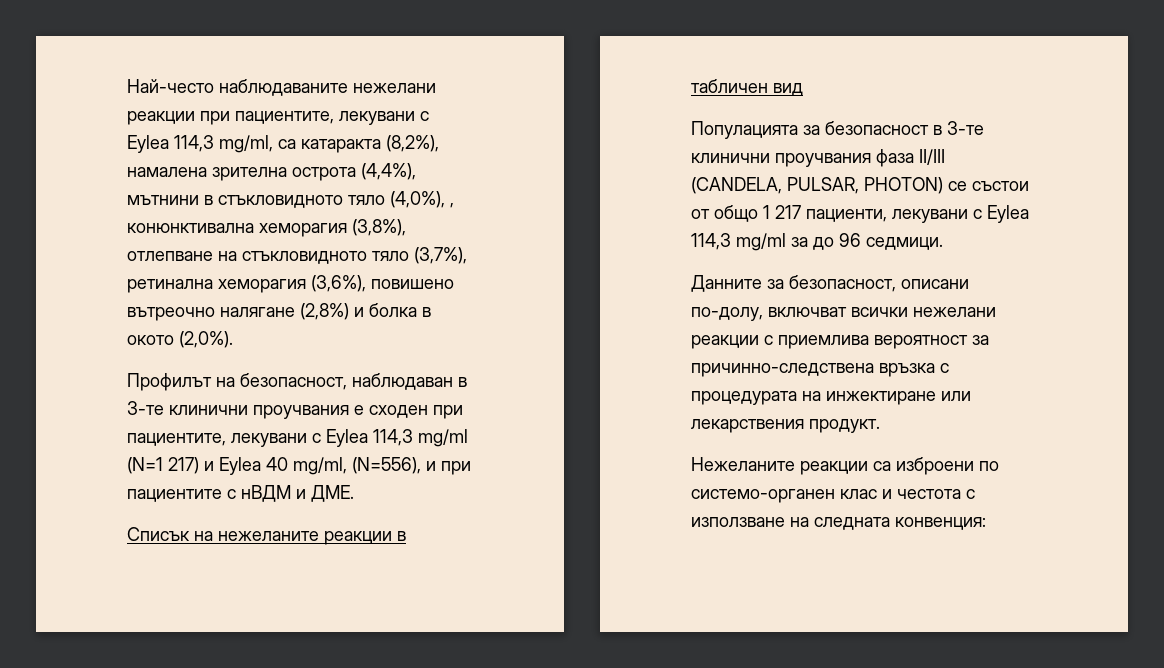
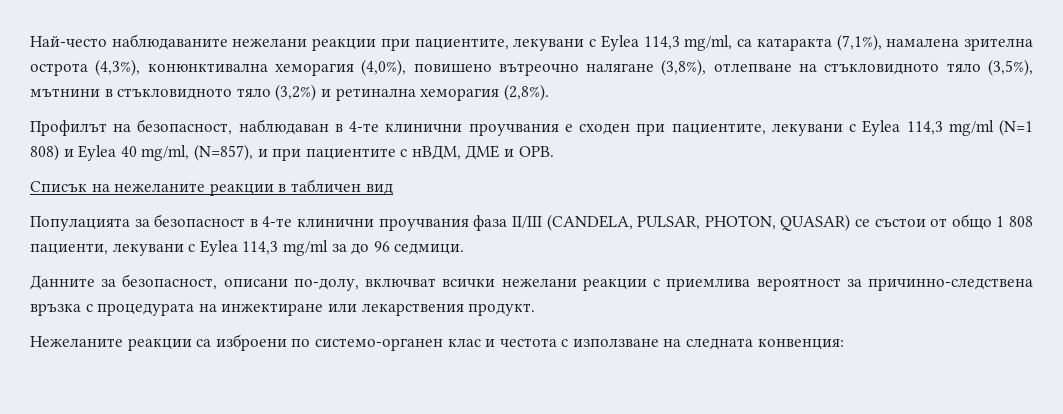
[386,135,439,152] (8,2%), -> [836,34,882,51] (7,1%),
[361,163,416,180] [127,191,454,208] [127,223,347,237] (4,4%), мътнини в стъкловидното тяло (4,0%), , конюнктивална хеморагия -> [95,59,655,76] (4,3%), конюнктивална хеморагия (4,0%), повишено вътреочно налягане
[414,247,467,264] [127,275,454,293] [127,303,431,321] [127,331,233,348] (3,7%), ретинална хеморагия (3,6%), повишено вътреочно налягане (2,8%) и болка в окото (2,0%). -> [987,59,1033,76] [30,84,549,101] (3,5%), мътнини в стъкловидното тяло (3,2%) и ретинална хеморагия (2,8%).
[127,401,164,415] 3-те -> [349,121,380,132] 4-те
[168,457,199,474] 217) -> [30,144,59,161] 808)
[352,457,421,474] (N=556), -> [193,144,253,161] (N=857),
[241,485,354,502] нВДМ и ДМЕ. -> [411,145,554,160] нВДМ, ДМЕ и ОРВ.
[947,121,984,135] 3-те -> [262,216,293,227] 4-те
[864,177,943,194] PHOTON) -> [704,214,851,231] PHOTON, QUASAR)
[775,205,801,219] 217 -> [1008,216,1033,227] 808

